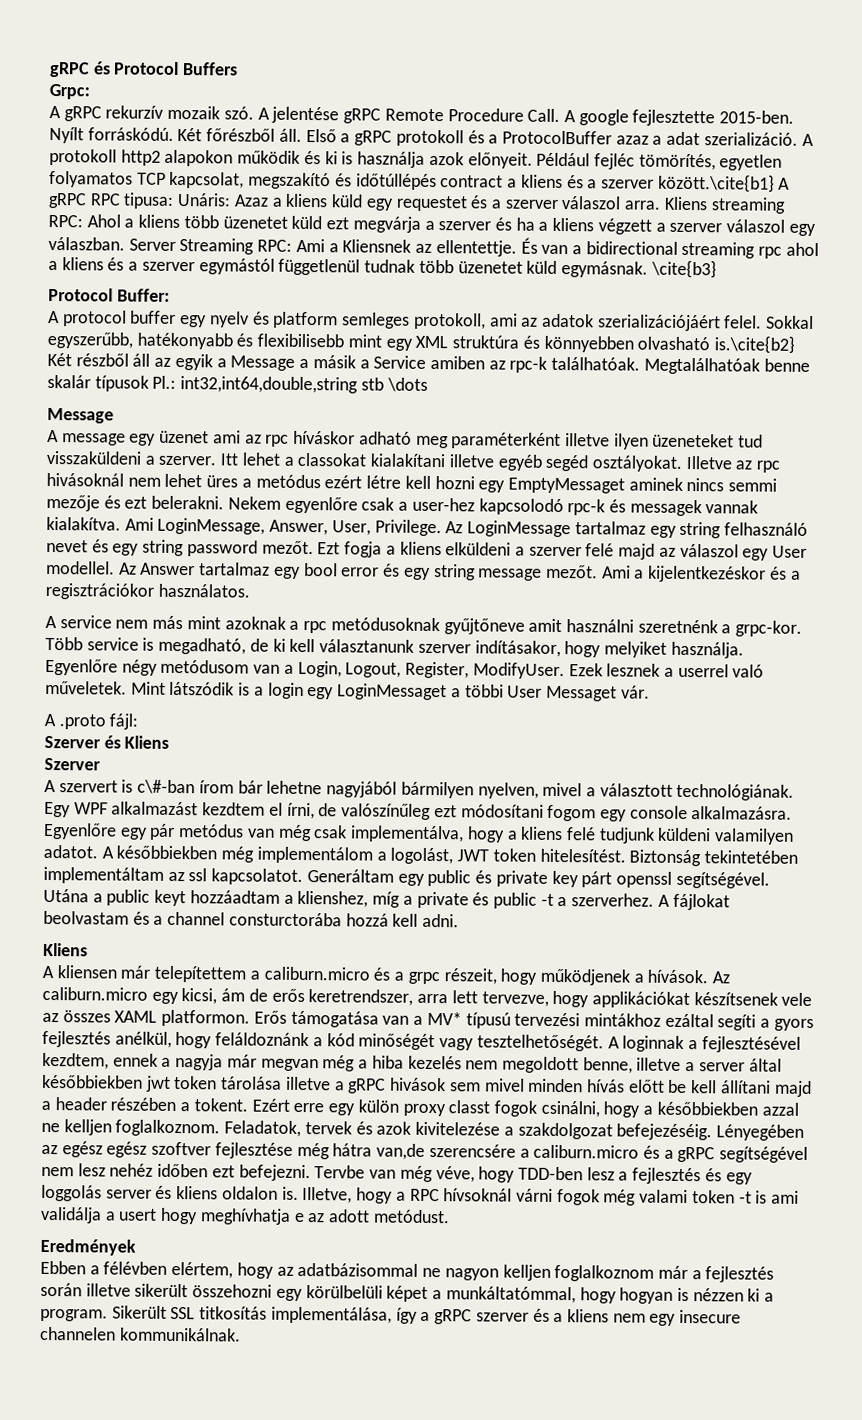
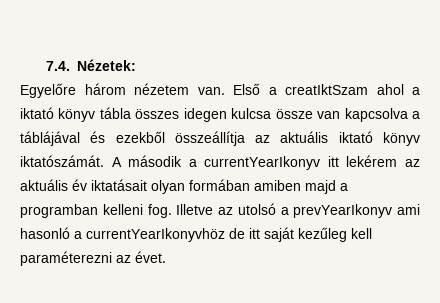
[49,61,239,78] [49,83,90,100] [49,105,795,127] [49,126,814,147] [49,148,783,171] [49,170,791,193] [48,192,786,214] [48,214,816,237] [48,236,819,259] [48,257,717,279] [48,287,170,302] [48,310,815,332] [47,331,795,354] [47,352,810,375] [47,374,428,394] [47,407,114,424] [47,429,764,450] [46,450,781,473] [46,472,778,494] [46,494,759,517] [46,516,808,539] [46,539,808,561] [46,560,801,583] [45,582,250,600] [45,615,803,637] [45,636,744,659] [45,658,765,680] [45,680,650,702] [44,713,139,730] [44,735,170,749] [44,757,101,771] [44,779,795,801] [44,801,793,822] [43,822,795,845] [43,844,798,867] [43,866,770,889] [43,888,730,911] [43,910,460,928] [43,942,88,957] [42,965,731,986] [42,986,813,1009] [42,1009,814,1032] [42,1030,801,1053] [42,1052,782,1074] [42,1074,812,1097] [41,1097,799,1118] [41,1119,804,1141] [41,1141,809,1163] [41,1163,753,1185] [41,1184,800,1206] [40,1206,450,1225] [40,1238,136,1256] [40,1260,775,1283] [40,1282,775,1304] [40,1305,742,1326] [40,1326,241,1342] gRPC és Protocol Buffers // Grpc: // A gRPC rekurzív mozaik szó. A jelentése gRPC Remote Procedure Call. A google fejlesztette 2015-ben. Nyílt forráskódú. Két főrészből áll. Első a gRPC protokoll és a ProtocolBuffer azaz a adat szerializáció. A protokoll http2 alapokon működik és ki is használja azok előnyeit. Például fejléc tömörítés, egyetlen folyamatos TCP kapcsolat, megszakító és időtúllépés contract a kliens és a szerver között.\cite{b1} A gRPC RPC tipusa: Unáris: Azaz a kliens küld egy requestet és a szerver válaszol arra. Kliens streaming RPC: Ahol a kliens több üzenetet küld ezt megvárja a szerver és ha a kliens végzett a szerver válaszol egy válaszban. Server Streaming RPC: Ami a Kliensnek az ellentettje. És van a bidirectional streaming rpc ahol a kliens és a szerver egymástól függetlenül tudnak több üzenetet küld egymásnak. \cite{b3} // Protocol Buffer: // A protocol buffer egy nyelv és platform semleges protokoll, ami az adatok szerializációjáért felel. Sokkal egyszerűbb, hatékonyabb és flexibilisebb mint egy XML struktúra és könnyebben olvasható is.\cite{b2} Két részből áll az egyik a Message a másik a Service amiben az rpc-k találhatóak. Megtalálhatóak benne skalár típusok Pl.: int32,int64,double,string stb \dots // Message // A message egy üzenet ami az rpc híváskor adható meg paraméterként illetve ilyen üzeneteket tud visszaküldeni a szerver. Itt lehet a classokat kialakítani illetve egyéb segéd osztályokat. Illetve az rpc hivásoknál nem lehet üres a metódus ezért létre kell hozni egy EmptyMessaget aminek nincs semmi mezője és ezt belerakni. Nekem egyenlőre csak a user-hez kapcsolodó rpc-k és messagek vannak kialakítva. Ami LoginMessage, Answer, User, Privilege. Az LoginMessage tartalmaz egy string felhasználó nevet és egy string password mezőt. Ezt fogja a kliens elküldeni a szerver felé majd az válaszol egy User modellel. Az Answer tartalmaz egy bool error és egy string message mezőt. Ami a kijelentkezéskor és a regisztrációkor használatos. // A service nem más mint azoknak a rpc metódusoknak gyűjtőneve amit használni szeretnénk a grpc-kor. Több service is megadható, de ki kell választanunk szerver indításakor, hogy melyiket használja. Egyenlőre négy metódusom van a Login, Logout, Register, ModifyUser. Ezek lesznek a userrel való műveletek. Mint látszódik is a login egy LoginMessaget a többi User Messaget vár. // A .proto fájl: // Szerver és Kliens // Szerver // A szervert is c\#-ban írom bár lehetne nagyjából bármilyen nyelven, mivel a választott technológiának. Egy WPF alkalmazást kezdtem el írni, de valószínűleg ezt módosítani fogom egy console alkalmazásra. Egyenlőre egy pár metódus van még csak implementálva, hogy a kliens felé tudjunk küldeni valamilyen adatot. A későbbiekben még implementálom a logolást, JWT token hitelesítést. Biztonság tekintetében implementáltam az ssl kapcsolatot. Generáltam egy public és private key párt openssl segítségével. Utána a public keyt hozzáadtam a klienshez, míg a private és public -t a szerverhez. A fájlokat beolvastam és a channel consturctorába hozzá kell adni. // Kliens // A kliensen már telepítettem a caliburn.micro és a grpc részeit, hogy működjenek a hívások. Az caliburn.micro egy kicsi, ám de erős keretrendszer, arra lett tervezve, hogy applikációkat készítsenek vele az összes XAML platformon. Erős támogatása van a MV* típusú tervezési mintákhoz ezáltal segíti a gyors fejlesztés anélkül, hogy feláldoznánk a kód minőségét vagy tesztelhetőségét. A loginnak a fejlesztésével kezdtem, ennek a nagyja már megvan még a hiba kezelés nem megoldott benne, illetve a server által későbbiekben jwt token tárolása illetve a gRPC hivások sem mivel minden hívás előtt be kell állítani majd a header részében a tokent. Ezért erre egy külön proxy classt fogok csinálni, hogy a későbbiekben azzal ne kelljen foglalkoznom. Feladatok, tervek és azok kivitelezése a szakdolgozat befejezéséig. Lényegében az egész egész szoftver fejlesztése még hátra van,de szerencsére a caliburn.micro és a gRPC segítségével nem lesz nehéz időben ezt befejezni. Tervbe van még véve, hogy TDD-ben lesz a fejlesztés és egy loggolás server és kliens oldalon is. Illetve, hogy a RPC hívsoknál várni fogok még valami token -t is ami validálja a usert hogy meghívhatja e az adott metódust. // Eredmények // Ebben a félévben elértem, hogy az adatbázisommal ne nagyon kelljen foglalkoznom már a fejlesztés során illetve sikerült összehozni egy körülbelüli képet a munkáltatómmal, hogy hogyan is nézzen ki a program. Sikerült SSL titkosítás implementálása, így a gRPC szerver és a kliens nem egy insecure channelen kommunikálnak. -> [46,59,137,71] [20,83,420,98] [20,107,421,122] [20,131,420,146] [20,155,420,170] [20,179,348,194] [20,203,420,218] [20,227,372,242] [20,251,166,266] 7.4. Nézetek: // Egyelőre három nézetem van. Első a creatIktSzam ahol a iktató könyv tábla összes idegen kulcsa össze van kapcsolva a táblájával és ezekből összeállítja az aktuális iktató könyv iktatószámát. A második a currentYearIkonyv itt lekérem az aktuális év iktatásait olyan formában amiben majd a programban kelleni fog. Illetve az utolsó a prevYearIkonyv ami hasonló a currentYearIkonyvhöz de itt saját kezűleg kell paraméterezni az évet.

